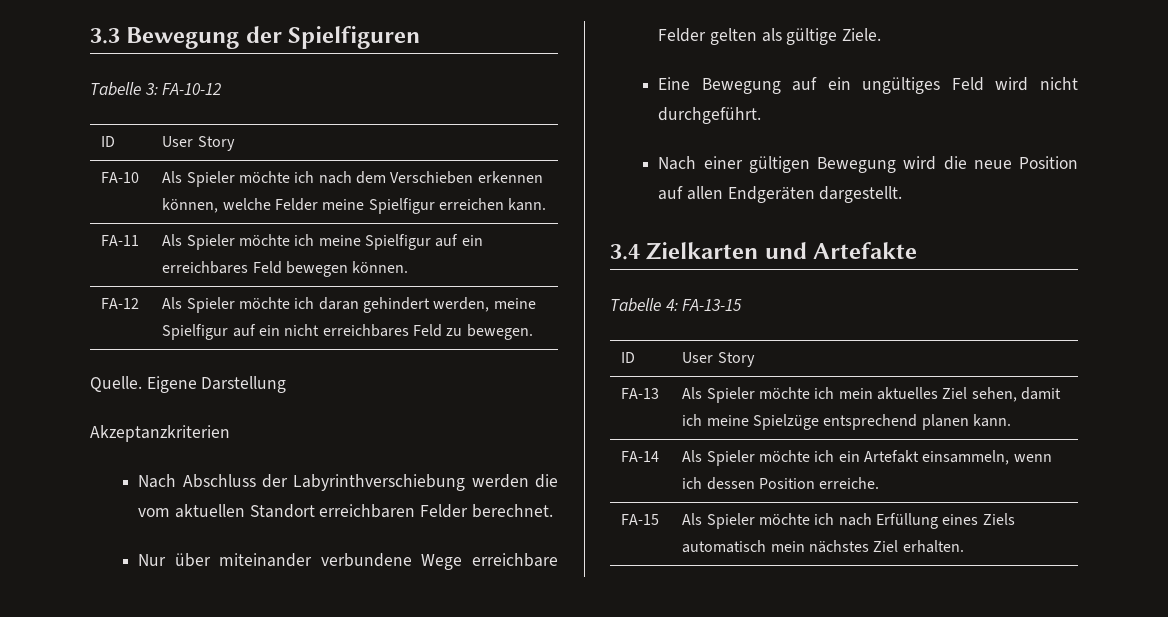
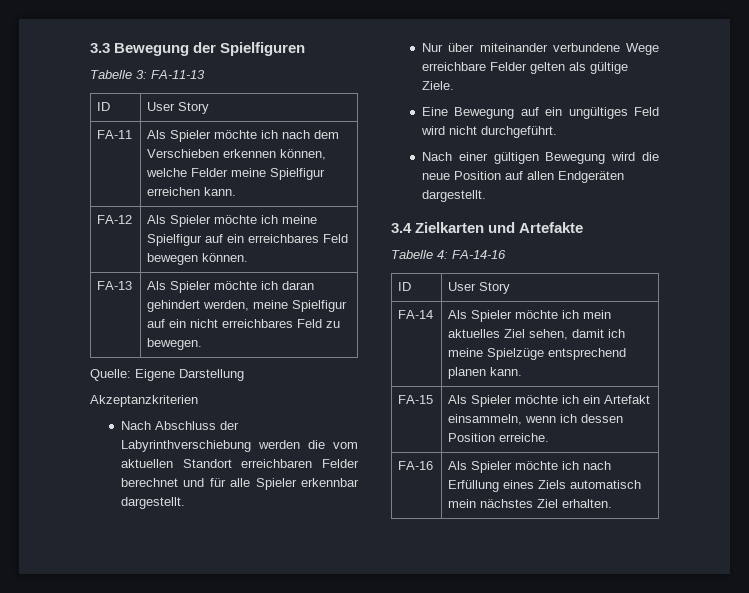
[162,83,222,95] [101,136,116,147] [162,136,235,151] [101,172,140,183] FA-10-12 // ID | User Story // FA-10 -> [151,70,205,79] [97,102,111,111] [147,102,210,114] [97,130,133,139] FA-11-13 // ID | User Story // FA-11
[101,235,140,246] FA-11 -> [97,215,133,224] FA-12
[101,298,140,309] FA-12 -> [97,281,133,290] FA-13
[90,376,142,392] Quelle. -> [90,369,131,381] Quelle:
[471,504,553,518] berechnet. -> [121,478,359,490] [121,497,186,509] berechnet und für alle Spieler erkennbar dargestellt.
[682,299,743,311] [621,352,636,363] [682,352,755,367] [621,388,660,399] FA-13-15 // ID | User Story // FA-13 -> [452,250,506,259] [398,282,412,291] [448,282,511,294] [398,310,434,319] FA-14-16 // ID | User Story // FA-14
[621,451,660,462] FA-14 -> [398,395,434,404] FA-15
[621,514,660,525] FA-15 -> [398,461,434,470] FA-16

